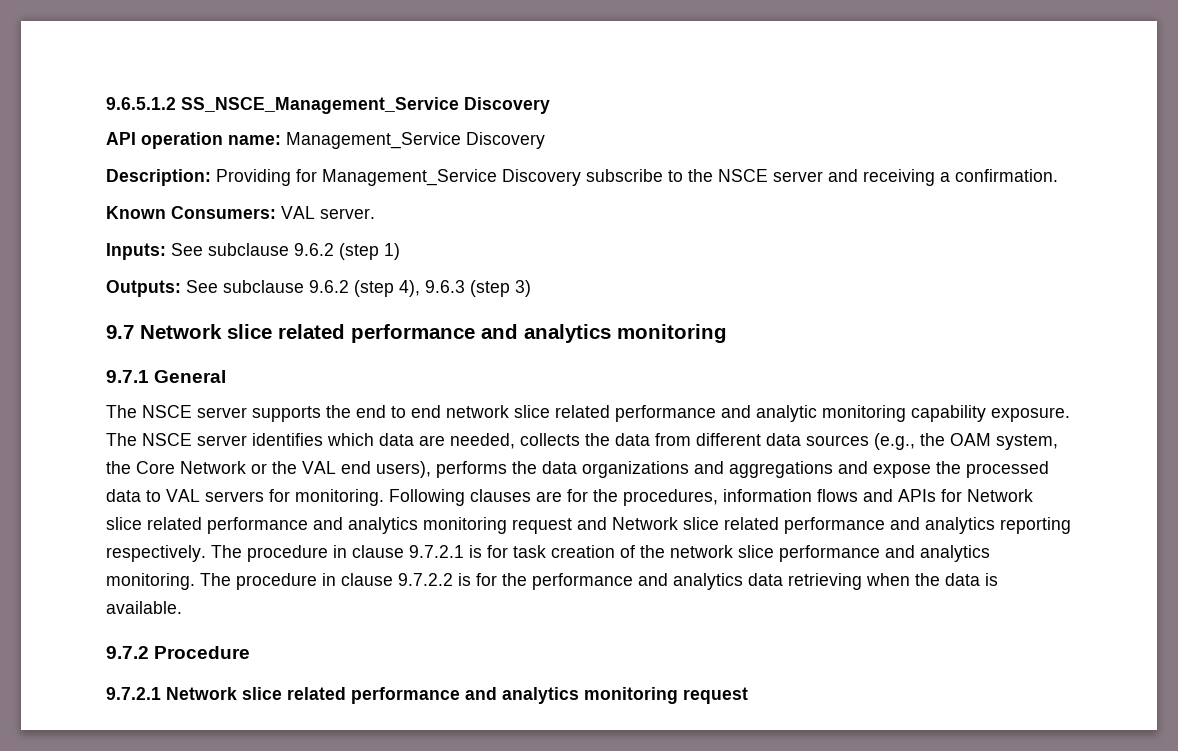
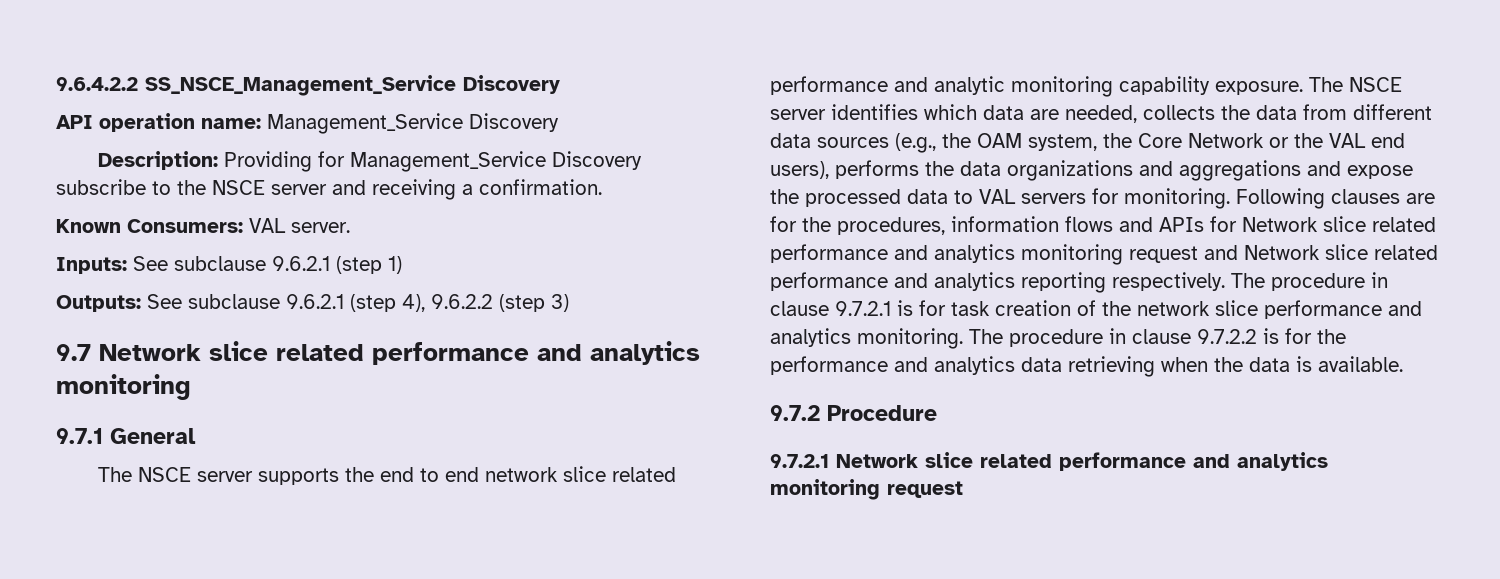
[106,97,176,110] 9.6.5.1.2 -> [56,77,138,91] 9.6.4.2.2
[294,243,334,256] 9.6.2 -> [272,256,330,271] 9.6.2.1
[309,280,349,293] 9.6.2 -> [286,294,344,309] 9.6.2.1
[425,280,465,293] 9.6.3 -> [431,294,493,309] 9.6.2.2

